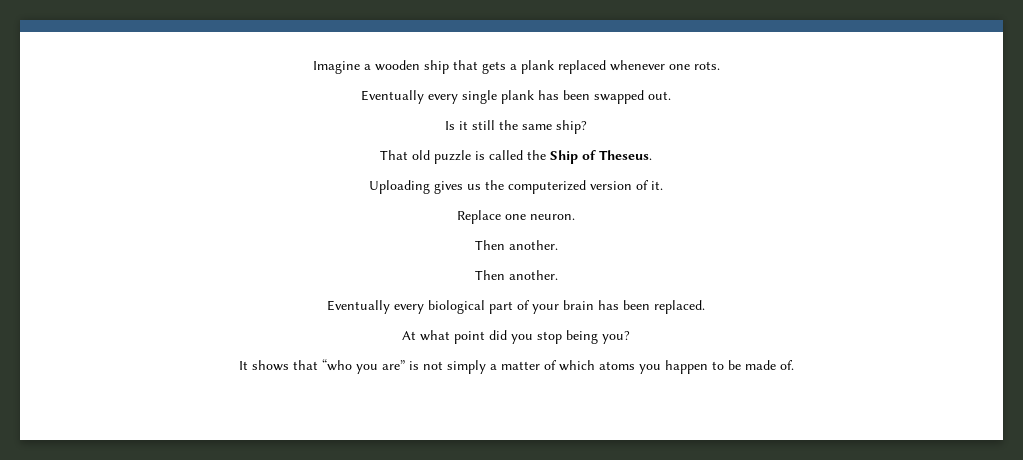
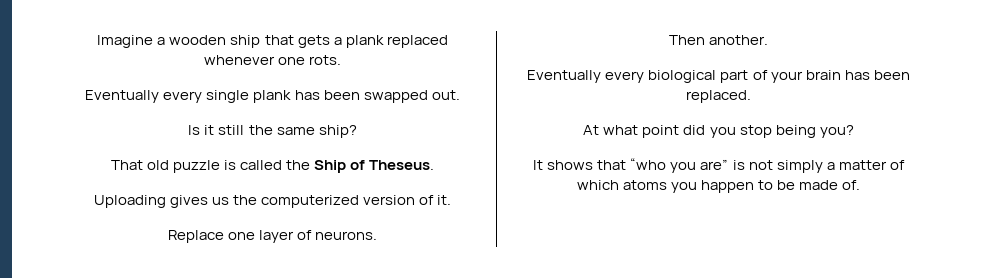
[530,214,575,220] [474,240,558,250] neuron. // Then another. -> [259,230,378,243] layer of neurons.

